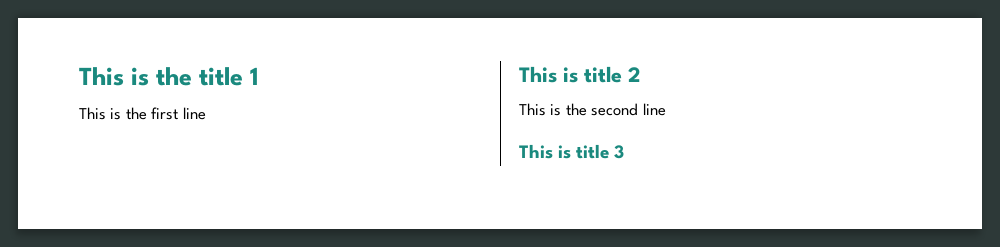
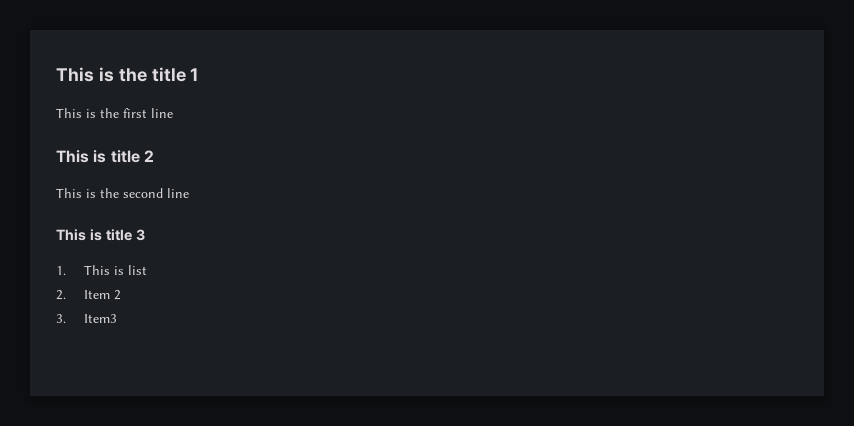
(625, 152) none -> [56,265,147,275] [56,290,121,300] [56,314,117,323] // 1. This is list // 2. Item 2 // 3. Item3

